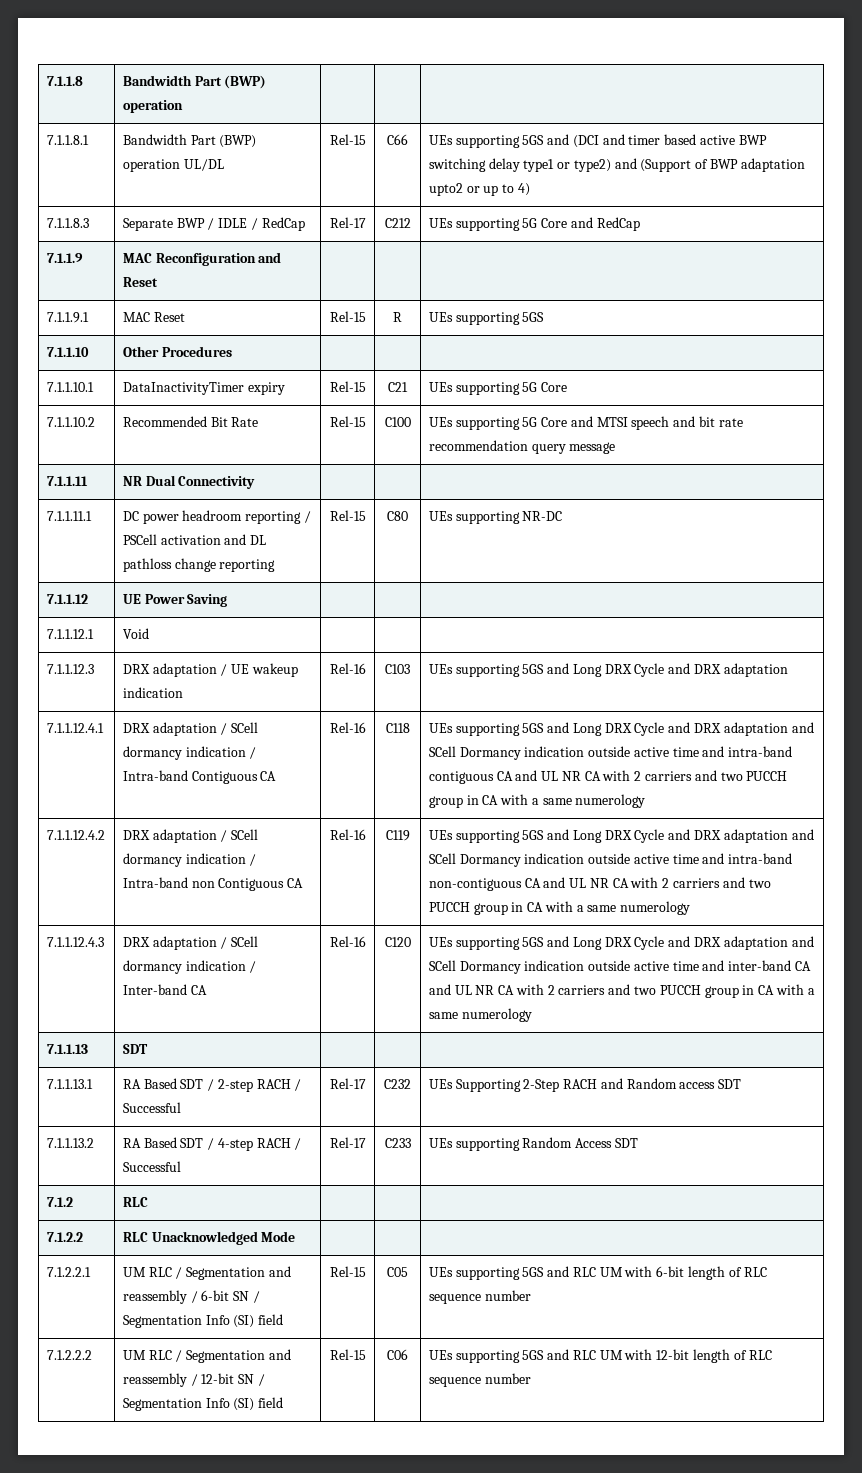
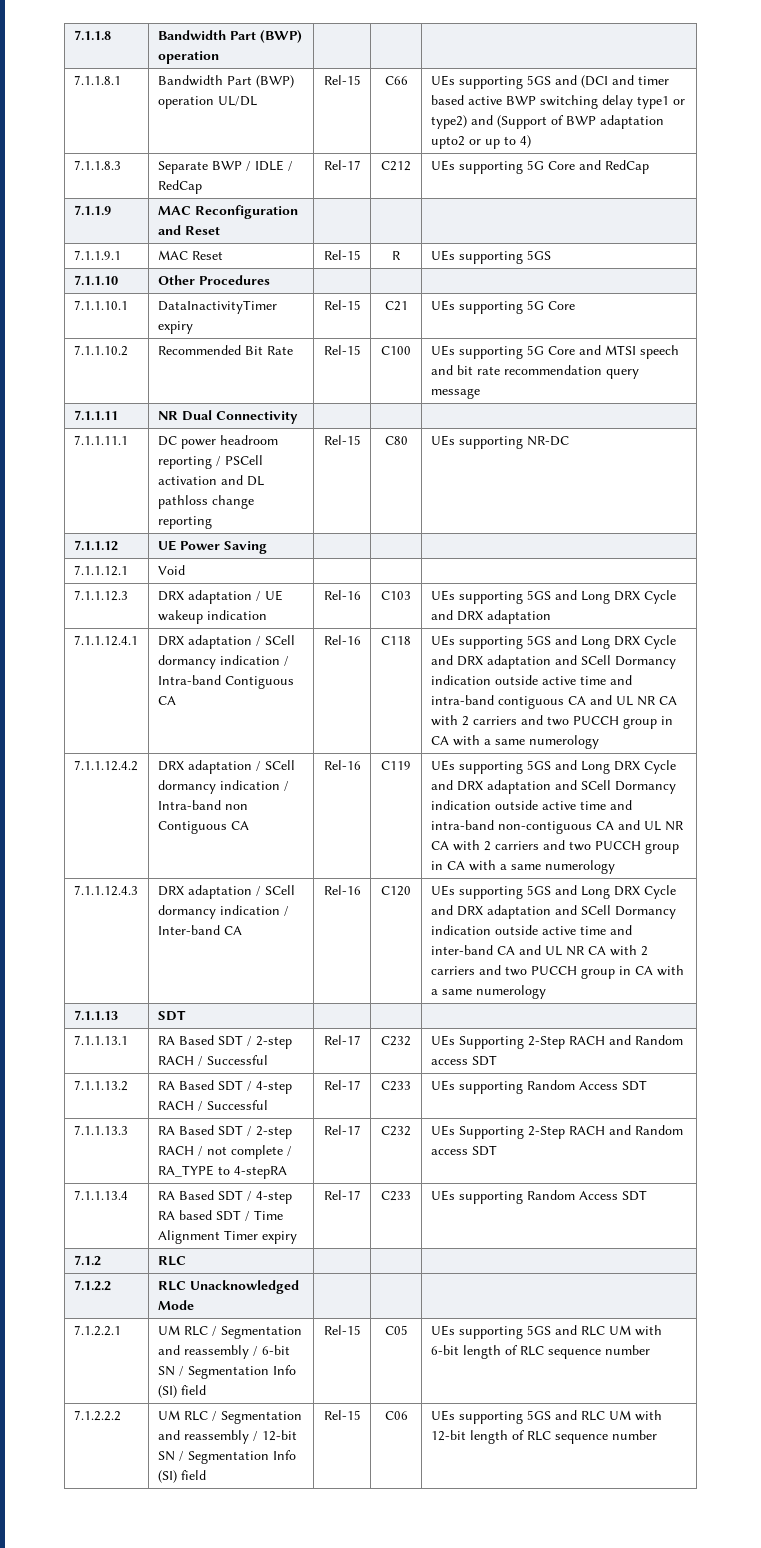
(638, 1143) none -> [73,1125,128,1135] [157,1125,292,1139] [157,1145,292,1159] [157,1165,287,1179] [323,1125,361,1135] [381,1126,411,1136] [430,1125,683,1139] [430,1145,497,1156] [73,1190,128,1200] [157,1190,292,1204] [157,1210,283,1221] [157,1230,297,1244] [323,1190,361,1200] [381,1191,411,1201] [430,1190,647,1204] // 7.1.1.13.3 | RA Based SDT / 2-step RACH / not complete / RA_TYPE to 4-stepRA | Rel-17 | C232 | UEs Supporting 2-Step RACH and Random access SDT // 7.1.1.13.4 | RA Based SDT / 4-step RA based SDT / Time Alignment Timer expiry | Rel-17 | C233 | UEs supporting Random Access SDT

